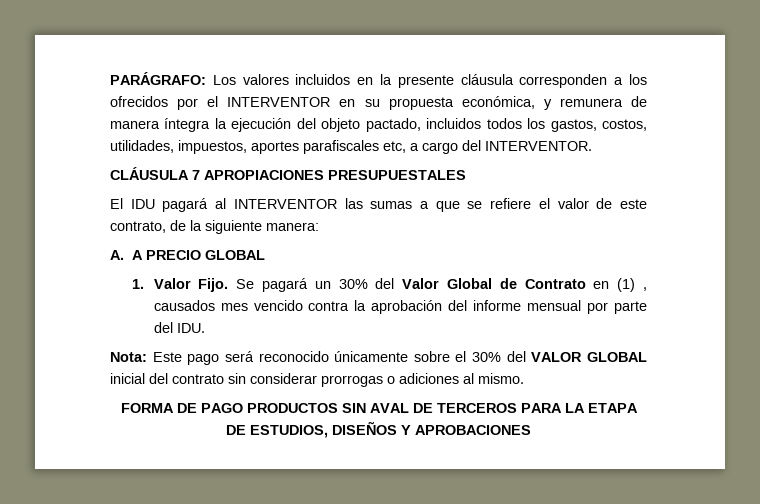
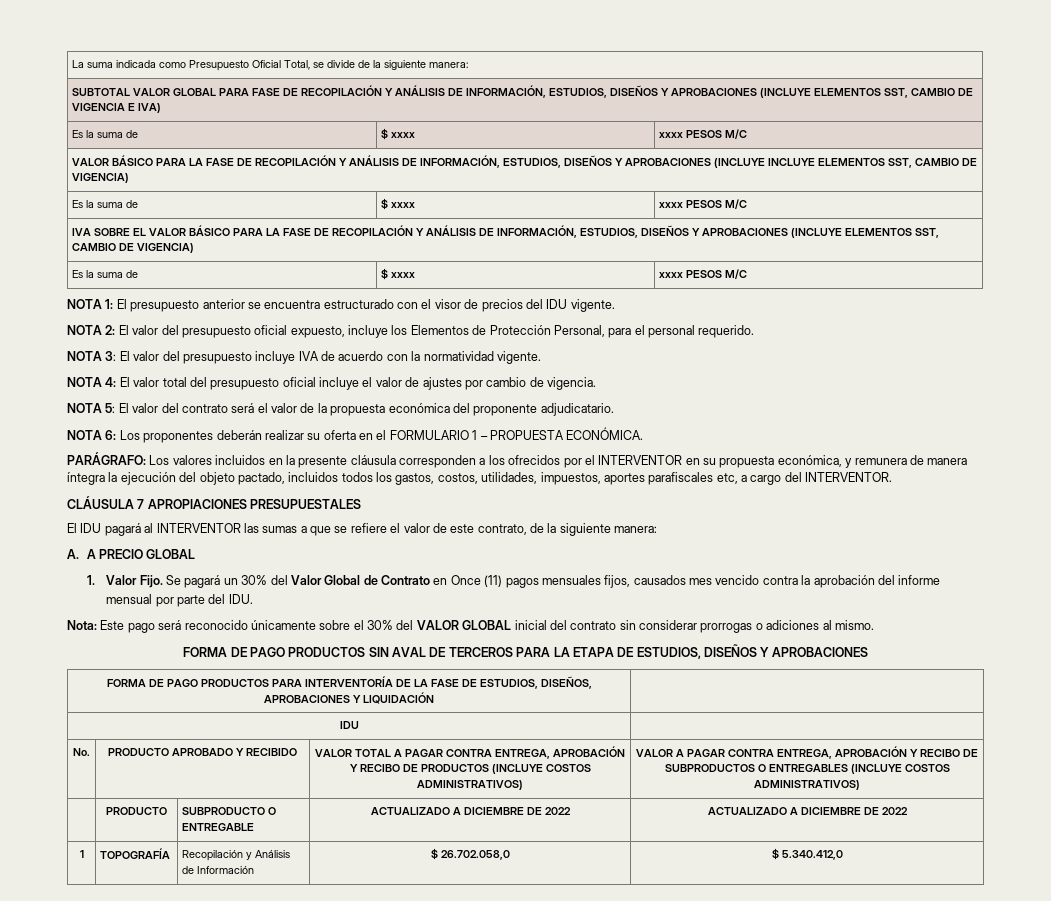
(110, 78) none -> [72,60,469,71] [72,85,974,98] [72,103,162,113] [72,130,139,138] [381,128,416,140] [659,129,748,139] [72,155,978,168] [72,173,130,183] [72,200,139,208] [381,198,416,210] [659,199,748,209] [72,225,940,238] [72,243,195,253] [72,270,139,278] [381,268,416,280] [659,269,748,279] [67,299,615,312] [67,325,755,338] [67,351,541,364] [67,377,596,390] [67,403,614,416] [67,427,644,443] La suma indicada como Presupuesto Oficial Total, se divide de la siguiente manera: // SUBTOTAL VALOR GLOBAL PARA FASE DE RECOPILACIÓN Y ANÁLISIS DE INFORMACIÓN, ESTUDIOS, DISEÑOS Y APROBACIONES (INCLUYE ELEMENTOS SST, CAMBIO DE VIGENCIA E IVA) // Es la suma de | $ xxxx | xxxx PESOS M/C // VALOR BÁSICO PARA LA FASE DE RECOPILACIÓN Y ANÁLISIS DE INFORMACIÓN, ESTUDIOS, DISEÑOS Y APROBACIONES (INCLUYE INCLUYE ELEMENTOS SST, CAMBIO DE VIGENCIA) // Es la suma de | $ xxxx | xxxx PESOS M/C // IVA SOBRE EL VALOR BÁSICO PARA LA FASE DE RECOPILACIÓN Y ANÁLISIS DE INFORMACIÓN, ESTUDIOS, DISEÑOS Y APROBACIONES (INCLUYE ELEMENTOS SST, CAMBIO DE VIGENCIA) // Es la suma de | $ xxxx | xxxx PESOS M/C // NOTA 1: El presupuesto anterior se encuentra estructurado con el visor de precios del IDU vigente. // NOTA 2: El valor del presupuesto oficial expuesto, incluye los Elementos de Protección Personal, para el personal requerido. // NOTA 3: El valor del presupuesto incluye IVA de acuerdo con la normatividad vigente. // NOTA 4: El valor total del presupuesto oficial incluye el valor de ajustes por cambio de vigencia. // NOTA 5: El valor del contrato será el valor de la propuesta económica del proponente adjudicatario. // NOTA 6: Los proponentes deberán realizar su oferta en el FORMULARIO 1 – PROPUESTA ECONÓMICA. //
[617,278,647,292] (1) , -> [450,575,631,588] Once (11) pagos mensuales fijos,
(531, 430) none -> [106,676,592,689] [264,692,434,704] [339,721,359,729] [73,748,90,756] [108,748,297,756] [315,746,625,759] [349,764,591,774] [417,780,523,790] [636,746,978,759] [664,764,950,774] [754,780,860,790] [106,807,167,815] [182,807,277,815] [182,823,255,831] [370,807,571,815] [707,807,908,815] [79,850,84,858] [100,848,171,859] [182,850,291,861] [182,866,255,874] [430,848,510,860] [771,848,843,860] // FORMA DE PAGO PRODUCTOS PARA INTERVENTORÍA DE LA FASE DE ESTUDIOS, DISEÑOS, APROBACIONES Y LIQUIDACIÓN | // IDU | // No. | PRODUCTO APROBADO Y RECIBIDO | VALOR TOTAL A PAGAR CONTRA ENTREGA, APROBACIÓN Y RECIBO DE PRODUCTOS (INCLUYE COSTOS ADMINISTRATIVOS) | VALOR A PAGAR CONTRA ENTREGA, APROBACIÓN Y RECIBO DE SUBPRODUCTOS O ENTREGABLES (INCLUYE COSTOS ADMINISTRATIVOS) // | PRODUCTO | SUBPRODUCTO O ENTREGABLE | ACTUALIZADO A DICIEMBRE DE 2022 | ACTUALIZADO A DICIEMBRE DE 2022 // 1 | TOPOGRAFÍA | Recopilación y Análisis de Información | $ 26.702.058,0 | $ 5.340.412,0

